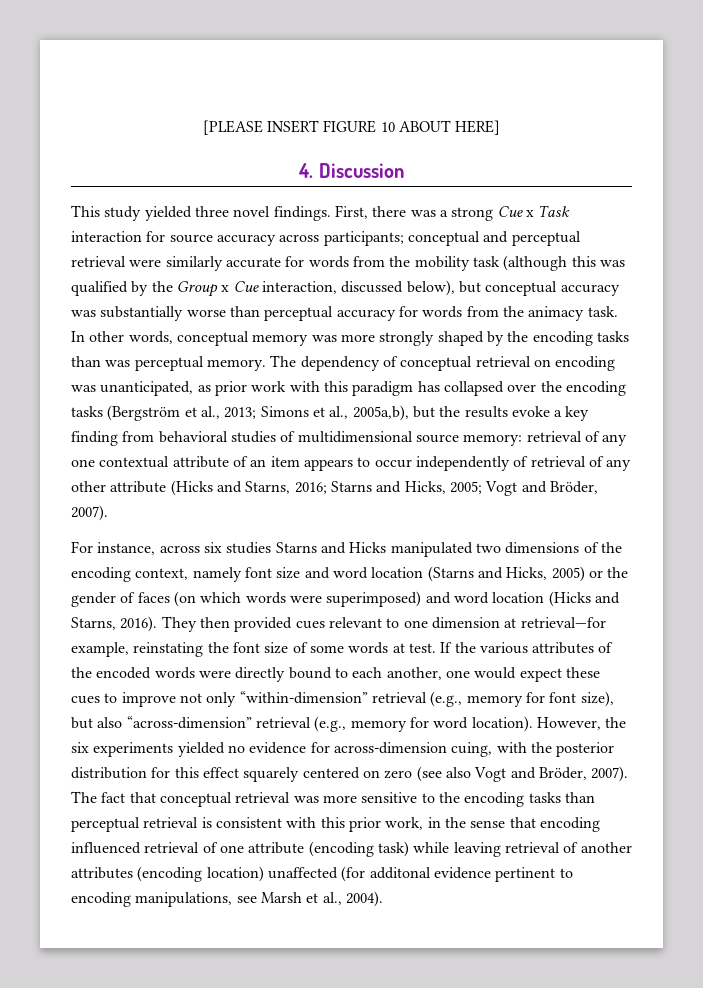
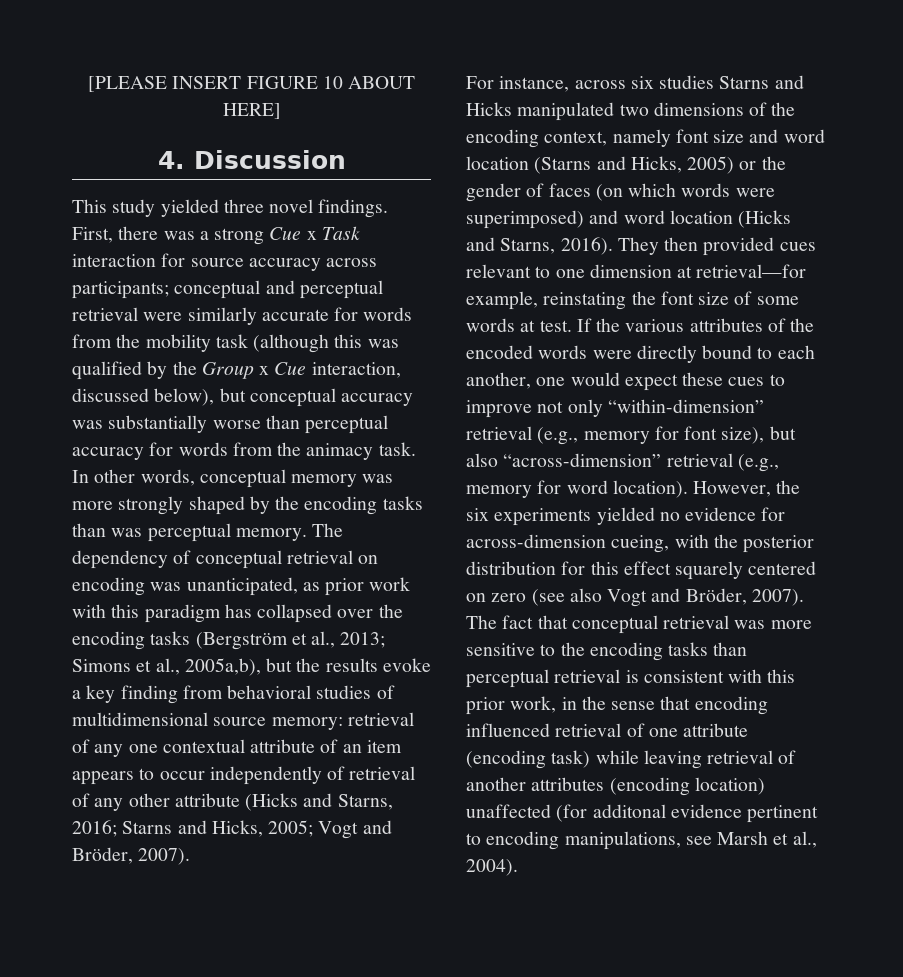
[451,742,493,757] cuing, -> [611,535,670,553] cueing,

